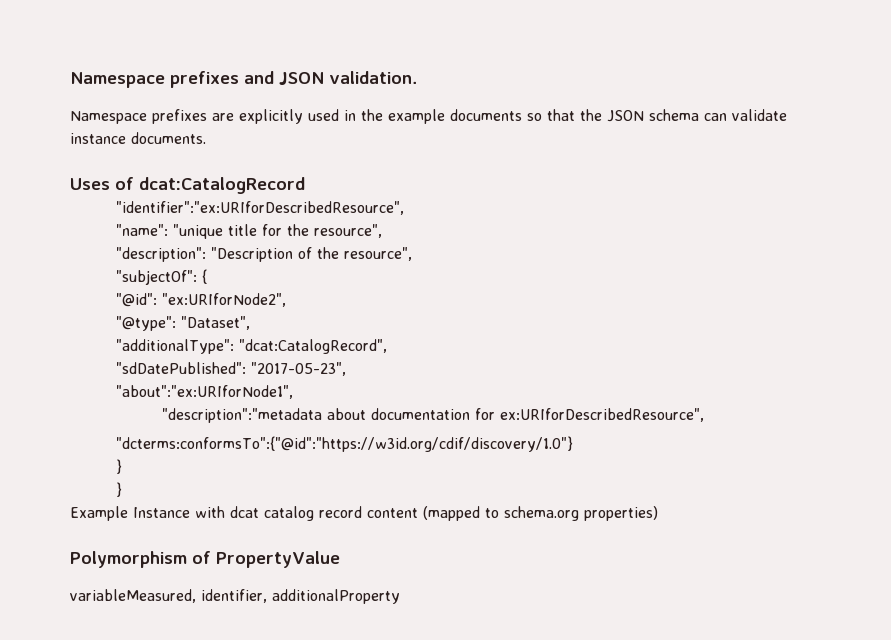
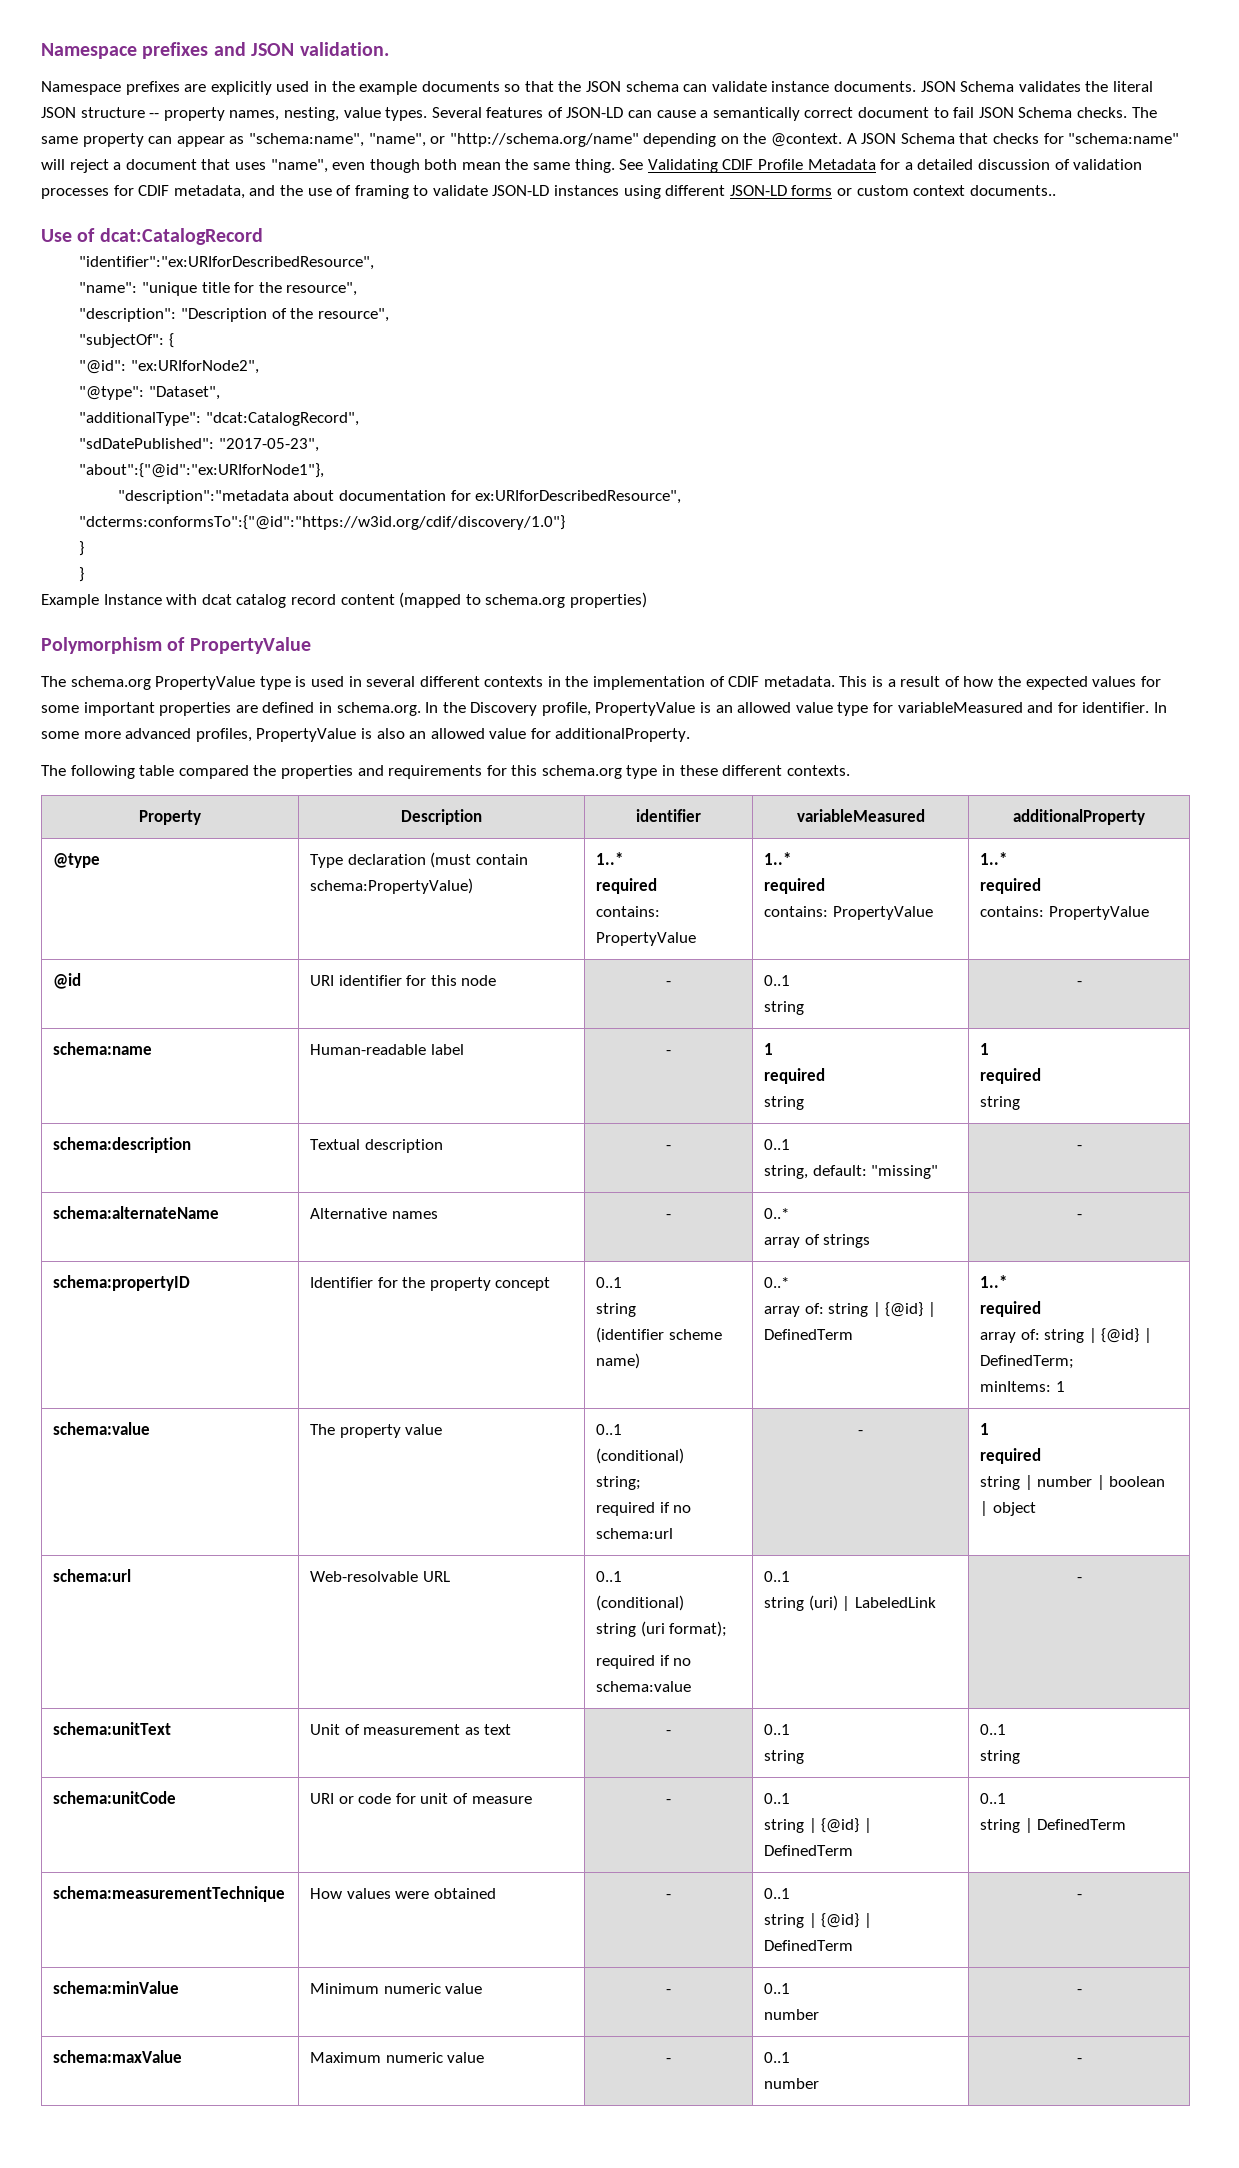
[70,178,110,190] // Uses -> [920,81,1153,92] [41,107,1157,121] [41,133,1180,147] [41,159,1143,173] [41,185,1056,199] [41,229,72,242] JSON Schema validates the literal JSON structure -- property names, nesting, value types. Several features of JSON-LD can cause a semantically correct document to fail JSON Schema checks. The same property can appear as "schema:name", "name", or "http://schema.org/name" depending on the @context. A JSON Schema that checks for "schema:name" will reject a document that uses "name", even though both mean the same thing. See Validating CDIF Profile Metadata for a detailed discussion of validation processes for CDIF metadata, and the use of framing to validate JSON-LD instances using different JSON-LD forms or custom context documents.. // Use
[115,385,293,399] "about":"ex:URIforNode1", -> [79,463,325,478] "about":{"@id":"ex:URIforNode1"},
[70,589,400,604] variableMeasured, identifier, additionalProperty -> [41,676,1161,690] [41,702,1167,716] [41,728,691,742] [41,765,850,779] [139,810,201,825] [401,809,482,825] [636,809,701,822] [796,809,925,822] [1013,809,1145,825] [53,853,101,868] [310,852,528,868] [310,878,474,894] [596,852,624,865] [596,878,658,894] [596,906,661,917] [596,932,697,946] [764,852,792,865] [764,878,826,894] [764,906,933,920] [980,852,1008,865] [980,878,1042,894] [980,906,1149,920] [53,973,82,989] [310,975,497,986] [666,981,671,986] [764,975,791,986] [764,1001,805,1015] [1076,981,1082,986] [53,1042,153,1055] [310,1044,464,1055] [666,1050,671,1055] [764,1043,774,1055] [764,1068,826,1084] [764,1096,805,1110] [980,1043,990,1055] [980,1068,1042,1084] [980,1096,1021,1110] [53,1137,192,1153] [310,1139,443,1153] [666,1145,671,1150] [764,1139,791,1150] [764,1165,939,1179] [1076,1145,1082,1150] [53,1206,220,1219] [310,1208,438,1219] [666,1214,671,1219] [764,1208,790,1219] [764,1234,871,1248] [1076,1214,1082,1219] [53,1275,191,1291] [310,1277,551,1291] [596,1277,623,1288] [596,1303,637,1317] [596,1327,722,1343] [596,1353,641,1369] [764,1277,790,1288] [764,1302,937,1317] [764,1329,854,1340] [980,1275,1008,1288] [980,1301,1042,1317] [980,1328,1153,1343] [980,1355,1075,1369] [980,1381,1065,1392] [53,1422,151,1435] [310,1424,443,1438] [596,1424,623,1435] [596,1448,685,1464] [596,1476,642,1490] [596,1502,692,1516] [596,1528,674,1539] [858,1430,863,1435] [980,1423,990,1435] [980,1448,1042,1464] [980,1475,1166,1490] [980,1501,1036,1516] [53,1569,132,1582] [310,1571,450,1582] [596,1571,623,1582] [596,1595,685,1611] [596,1621,728,1637] [596,1655,692,1669] [596,1681,692,1692] [764,1571,791,1582] [764,1595,936,1611] [1076,1577,1082,1582] [53,1722,172,1735] [310,1724,512,1735] [666,1730,671,1735] [764,1724,791,1735] [764,1750,805,1764] [980,1724,1007,1735] [980,1750,1021,1764] [53,1791,177,1804] [310,1793,532,1804] [666,1799,671,1804] [764,1793,791,1804] [764,1818,872,1833] [764,1845,854,1856] [980,1793,1007,1804] [980,1818,1127,1833] [53,1886,286,1902] [310,1888,496,1899] [666,1894,671,1899] [764,1888,791,1899] [764,1913,872,1928] [764,1940,854,1951] [1076,1894,1082,1899] [53,1981,180,1994] [310,1983,483,1994] [666,1989,671,1994] [764,1983,791,1994] [764,2009,820,2020] [1076,1989,1082,1994] [53,2050,183,2063] [310,2052,485,2063] [666,2058,671,2063] [764,2052,791,2063] [764,2078,820,2089] [1076,2058,1082,2063] The schema.org PropertyValue type is used in several different contexts in the implementation of CDIF metadata. This is a result of how the expected values for some important properties are defined in schema.org. In the Discovery profile, PropertyValue is an allowed value type for variableMeasured and for identifier. In some more advanced profiles, PropertyValue is also an allowed value for additionalProperty. // The following table compared the properties and requirements for this schema.org type in these different contexts. // Property | Description | identifier | variableMeasured | additionalProperty // @type | Type declaration (must contain schema:PropertyValue) | 1..* // required // contains: PropertyValue | 1..* // required // contains: PropertyValue | 1..* // required // contains: PropertyValue // @id | URI identifier for this node | - | 0..1 // string | - // schema:name | Human-readable label | - | 1 // required // string | 1 // required // string // schema:description | Textual description | - | 0..1 // string, default: "missing" | - // schema:alternateName | Alternative names | - | 0..* // array of strings | - // schema:propertyID | Identifier for the property concept | 0..1 // string // (identifier scheme name) | 0..* // array of: string | {@id} | DefinedTerm | 1..* // required // array of: string | {@id} | DefinedTerm; // minItems: 1 // schema:value | The property value | 0..1 // (conditional) // string; // required if no schema:url | - | 1 // required // string | number | boolean | object // schema:url | Web-resolvable URL | 0..1 // (conditional) // string (uri format); // required if no schema:value | 0..1 // string (uri) | LabeledLink | - // schema:unitText | Unit of measurement as text | - | 0..1 // string | 0..1 // string // schema:unitCode | URI or code for unit of measure | - | 0..1 // string | {@id} | DefinedTerm | 0..1 // string | DefinedTerm // schema:measurementTechnique | How values were obtained | - | 0..1 // string | {@id} | DefinedTerm | - // schema:minValue | Minimum numeric value | - | 0..1 // number | - // schema:maxValue | Maximum numeric value | - | 0..1 // number | -

